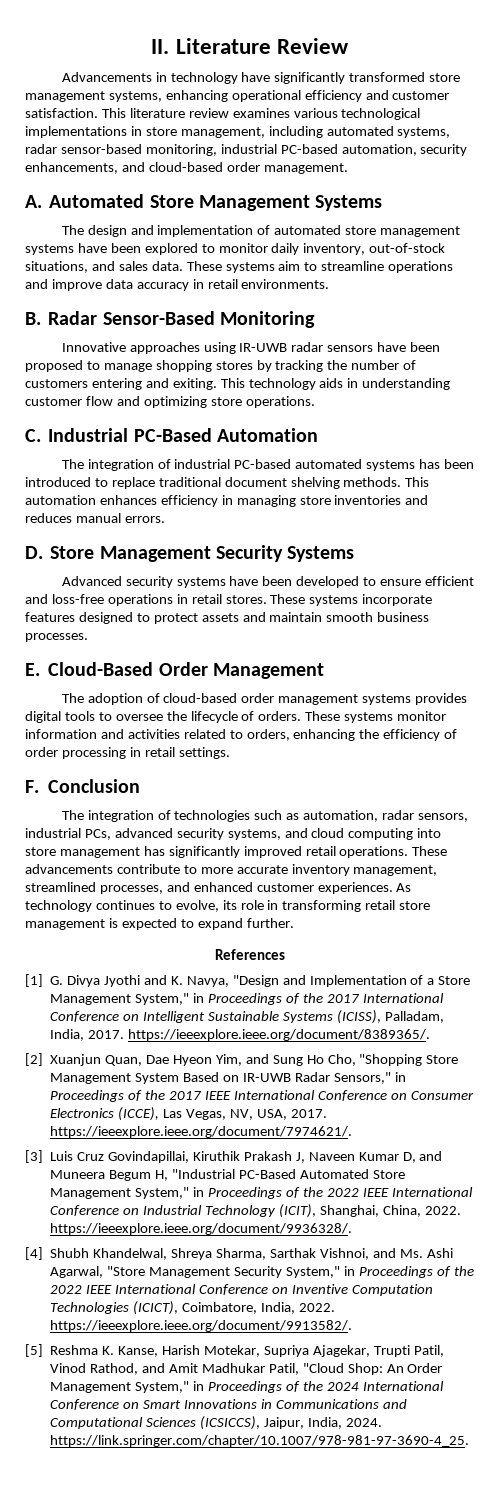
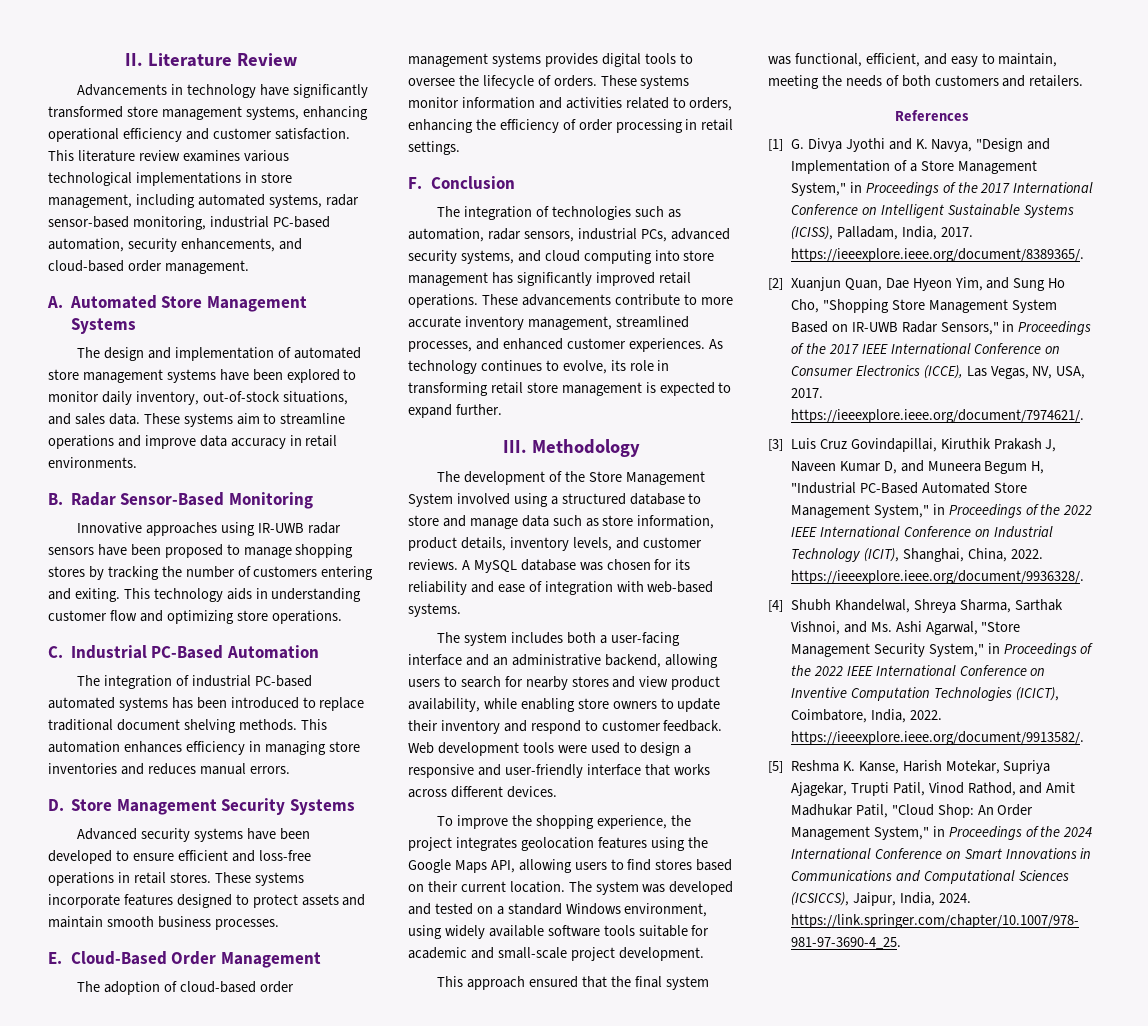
(294, 923) none -> [502,439,640,457] [437,471,705,485] [408,493,702,507] [408,515,715,529] [408,537,702,551] [408,559,691,573] [408,581,714,595] [408,603,461,617] [437,632,680,646] [408,654,718,668] [408,676,721,690] [408,698,721,712] [408,720,723,734] [408,742,692,756] [408,764,710,778] [408,786,557,798] [437,815,691,829] [408,837,708,851] [408,859,733,873] [408,881,734,895] [408,903,708,917] [408,925,710,939] [408,947,704,961] [437,976,709,990] [768,53,1058,67] [768,75,1084,89] // III. Methodology // The development of the Store Management System involved using a structured database to store and manage data such as store information, product details, inventory levels, and customer reviews. A MySQL database was chosen for its reliability and ease of integration with web-based systems. // The system includes both a user-facing interface and an administrative backend, allowing users to search for nearby stores and view product availability, while enabling store owners to update their inventory and respond to customer feedback. Web development tools were used to design a responsive and user-friendly interface that works across different devices. // To improve the shopping experience, the project integrates geolocation features using the Google Maps API, allowing users to find stores based on their current location. The system was developed and tested on a standard Windows environment, using widely available software tools suitable for academic and small-scale project development. // This approach ensured that the final system was functional, efficient, and easy to maintain, meeting the needs of both customers and retailers.

